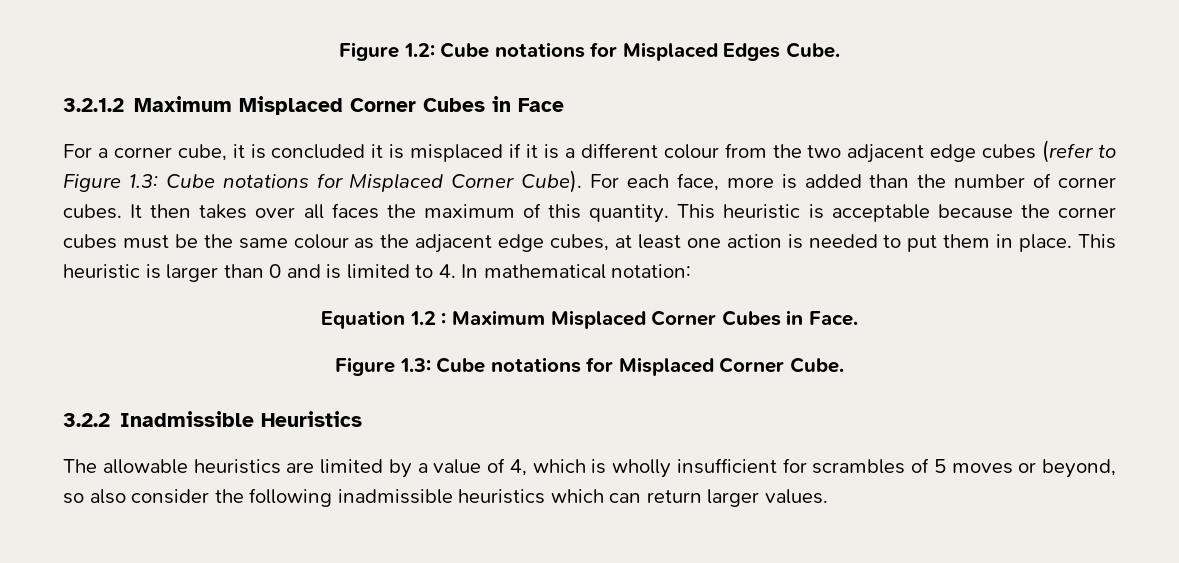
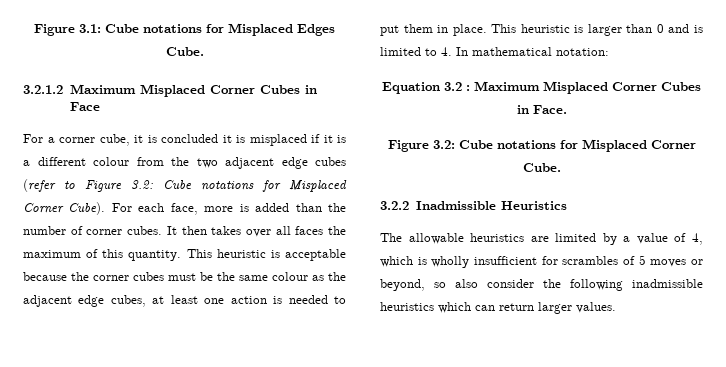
[339,42,435,61] Figure 1.2: -> [34,24,101,36] Figure 3.1:
[128,174,158,188] 1.3: -> [131,180,153,189] 3.2:
[409,311,436,325] 1.2 -> [444,82,462,91] 3.2
[399,358,431,372] 1.3: -> [432,140,455,149] 3.2:

